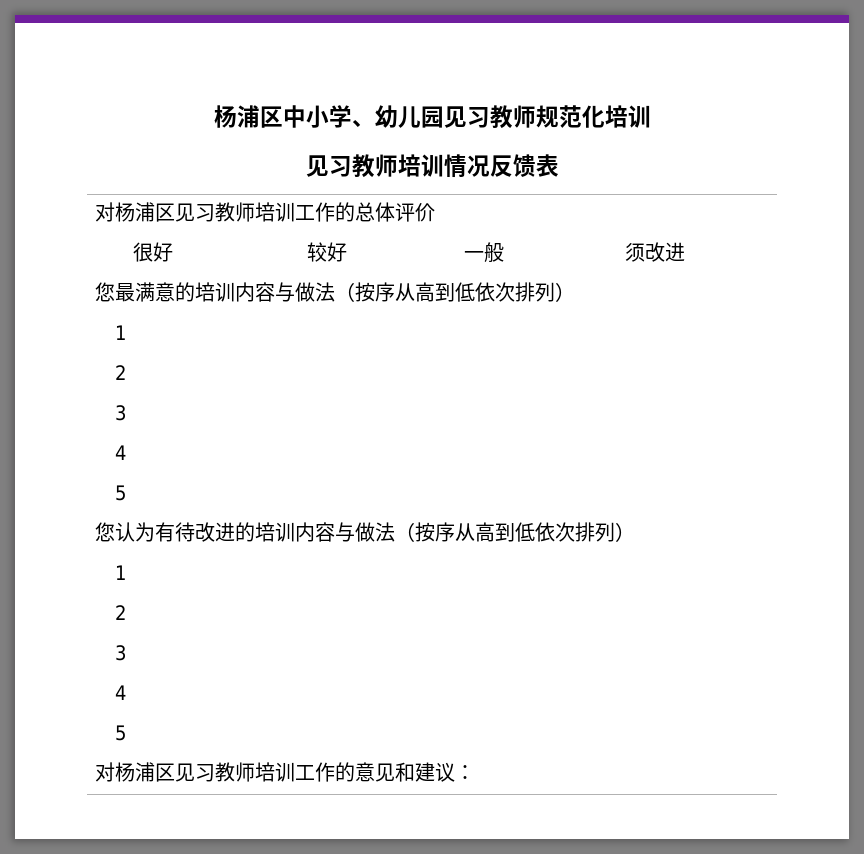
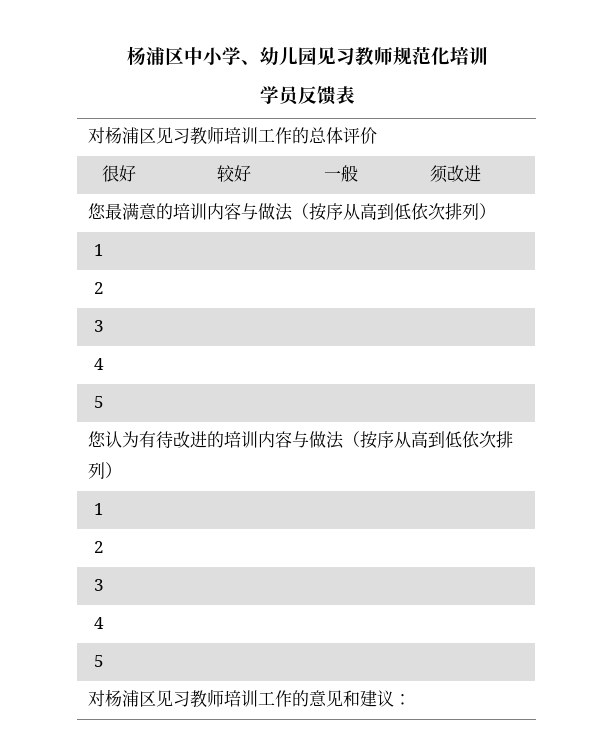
[305,154,490,178] 见习教师培训情况 -> [259,86,300,106] 学员

